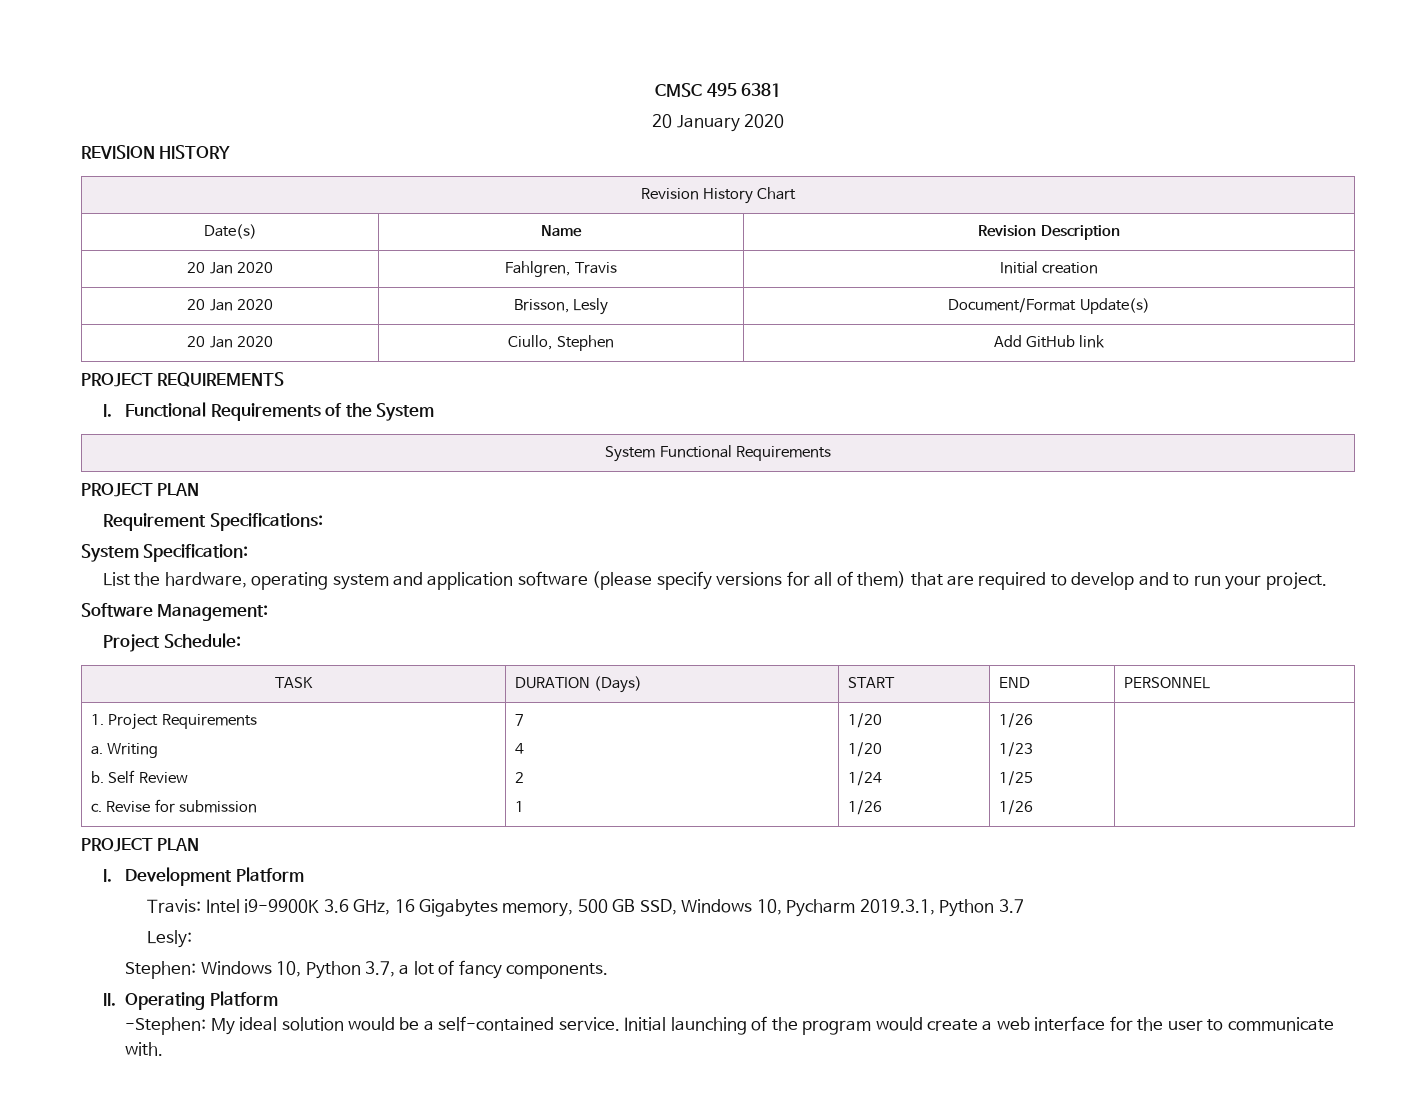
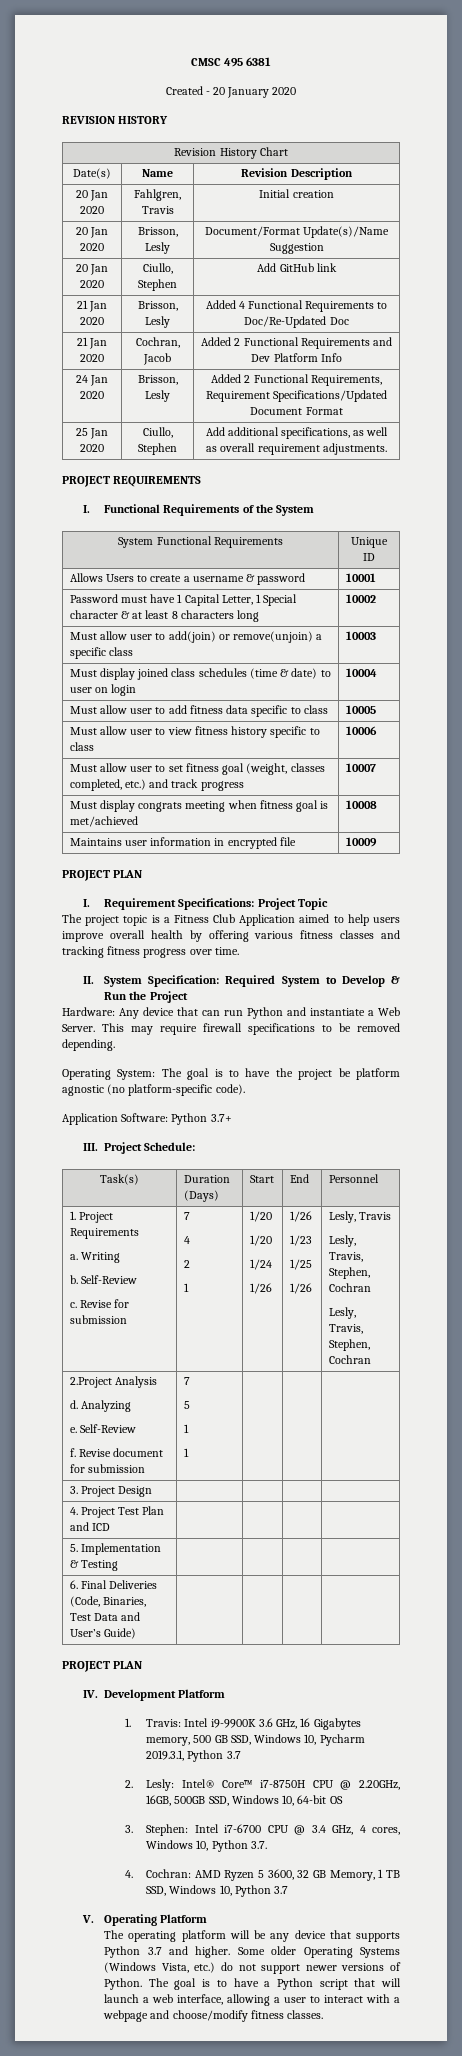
(781, 90) none -> [165,86,210,95] Created -
[1079,298,1150,314] Update(s) -> [303,226,390,238] [269,243,324,254] Update(s)/Name Suggestion
(1106, 341) none -> [76,300,108,312] [80,317,104,325] [137,301,178,311] [145,316,170,328] [205,300,388,312] [244,316,349,328] [76,337,108,349] [80,354,104,362] [135,337,180,348] [143,353,171,365] [201,337,392,349] [251,353,342,362] [75,375,109,386] [80,391,104,399] [137,375,178,385] [145,390,170,402] [211,374,382,386] [205,390,388,402] [250,407,343,415] [75,428,109,439] [80,444,104,452] [142,427,173,438] [138,443,177,455] [205,427,389,439] [206,443,387,455] // 21 Jan 2020 | Brisson, Lesly | Added 4 Functional Requirements to Doc/Re-Updated Doc // 21 Jan 2020 | Cochran, Jacob | Added 2 Functional Requirements and Dev Platform Info // 24 Jan 2020 | Brisson, Lesly | Added 2 Functional Requirements, Requirement Specifications/Updated Document Format // 25 Jan 2020 | Ciullo, Stephen | Add additional specifications, as well as overall requirement adjustments.
[81,483,200,497] // PROJECT PLAN // -> [351,537,388,548] [363,553,375,561] [69,573,306,585] [345,573,376,582] [69,594,298,606] [69,610,260,622] [345,594,376,603] [69,631,323,643] [69,647,133,659] [345,631,376,640] [69,668,331,680] [69,684,137,696] [345,668,377,677] [69,705,328,717] [345,705,376,714] [69,726,320,738] [69,742,94,751] [345,726,377,735] [69,763,325,775] [69,779,244,791] [345,763,376,772] [69,800,329,812] [69,816,138,827] [345,800,377,809] [69,837,296,849] [345,837,377,847] [62,870,143,881] [83,899,91,907] | Unique ID // Allows Users to create a username & password | 10001 // Password must have 1 Capital Letter, 1 Special character & at least 8 characters long | 10002 // Must allow user to add(join) or remove(unjoin) a specific class | 10003 // Must display joined class schedules (time & date) to user on login | 10004 // Must allow user to add fitness data specific to class | 10005 // Must allow user to view fitness history specific to class | 10006 // Must allow user to set fitness goal (weight, classes completed, etc.) and track progress | 10007 // Must display congrats meeting when fitness goal is met/achieved | 10008 // Maintains user information in encrypted file | 10009 // PROJECT PLAN // I.
[81,544,249,562] [102,571,1327,590] [81,603,269,621] // System Specification: // List the hardware, operating system and application software (please specify versions for all of them) that are required to develop and to run your project. // Software Management: // -> [257,898,328,910] [62,914,400,926] [62,930,400,942] [62,946,239,958] [83,975,400,987] [104,991,188,1003] [62,1007,400,1019] [62,1023,400,1035] [62,1039,115,1051] [62,1068,400,1080] [62,1084,245,1096] [62,1113,232,1125] [83,1143,99,1151] Project Topic // The project topic is a Fitness Club Application aimed to help users improve overall health by offering various fitness classes and tracking fitness progress over time. // II. System Specification: Required System to Develop & Run the Project // Hardware: Any device that can run Python and instantiate a Web Server. This may require firewall specifications to be removed depending. // Operating System: The goal is to have the project be platform agnostic (no platform-specific code). // Application Software: Python 3.7+ // III.
[275,677,314,688] [515,677,591,689] TASK | DURATION -> [100,1174,139,1185] [183,1175,230,1183] Task(s) | Duration
[848,677,896,688] [999,677,1031,688] [1124,677,1211,689] START | END | PERSONNEL -> [249,1175,274,1183] [289,1174,309,1183] [328,1174,379,1183] Start | End | Personnel
[108,770,188,783] Self Review -> [80,1275,137,1284] Self-Review
[81,838,200,852] [103,869,113,882] | // PROJECT PLAN // I. -> [328,1211,391,1223] [328,1235,356,1247] [328,1252,363,1262] [328,1267,370,1279] [328,1283,371,1292] [328,1307,356,1319] [328,1324,363,1334] [328,1339,370,1351] [328,1355,371,1364] [69,1376,157,1388] [69,1400,131,1412] [69,1424,136,1433] [69,1448,164,1457] [69,1464,145,1473] [183,1377,190,1385] [183,1401,190,1409] [183,1424,189,1433] [183,1448,189,1457] [69,1486,153,1497] [69,1506,165,1518] [69,1522,110,1531] [69,1543,161,1555] [69,1560,118,1571] [69,1580,158,1589] [69,1596,146,1607] [69,1612,141,1621] [69,1628,136,1639] [62,1661,143,1672] [83,1690,99,1698] | Lesly, Travis // Lesly, Travis, Stephen, Cochran // Lesly, Travis, Stephen, Cochran // 2.Project Analysis // d. Analyzing // e. Self-Review // f. Revise document for submission | 7 // 5 // 1 // 1 | | | // 3. Project Design | | | | // 4. Project Test Plan and ICD | | | | // 5. Implementation & Testing | | | | // 6. Final Deliveries (Code, Binaries, Test Data and User’s Guide) | | | | // PROJECT PLAN // IV.
(304, 874) none -> [125,1718,132,1727] 1.
(1024, 906) none -> [125,1780,134,1788] 2.
[125,960,609,979] [103,991,278,1010] [125,1016,1334,1035] [125,1042,164,1056] // Stephen: Windows 10, Python 3.7, a lot of fancy components. // II. Operating Platform // -Stephen: My ideal solution would be a self-contained service. Initial launching of the program would create a web interface for the user to communicate with. -> [181,1779,401,1790] [146,1795,343,1806] [125,1824,401,1836] [146,1840,267,1852] [125,1869,400,1881] [146,1885,289,1897] [82,1914,208,1926] [104,1930,400,1942] [104,1946,400,1958] [104,1962,401,1974] [104,1978,401,1990] [104,1994,400,2006] [103,2010,324,2022] Intel® Core™ i7-8750H CPU @ 2.20GHz, 16GB, 500GB SSD, Windows 10, 64-bit OS // 3. Stephen: Intel i7-6700 CPU @ 3.4 GHz, 4 cores, Windows 10, Python 3.7. // 4. Cochran: AMD Ryzen 5 3600, 32 GB Memory, 1 TB SSD, Windows 10, Python 3.7 // V. Operating Platform // The operating platform will be any device that supports Python 3.7 and higher. Some older Operating Systems (Windows Vista, etc.) do not support newer versions of Python. The goal is to have a Python script that will launch a web interface, allowing a user to interact with a webpage and choose/modify fitness classes.

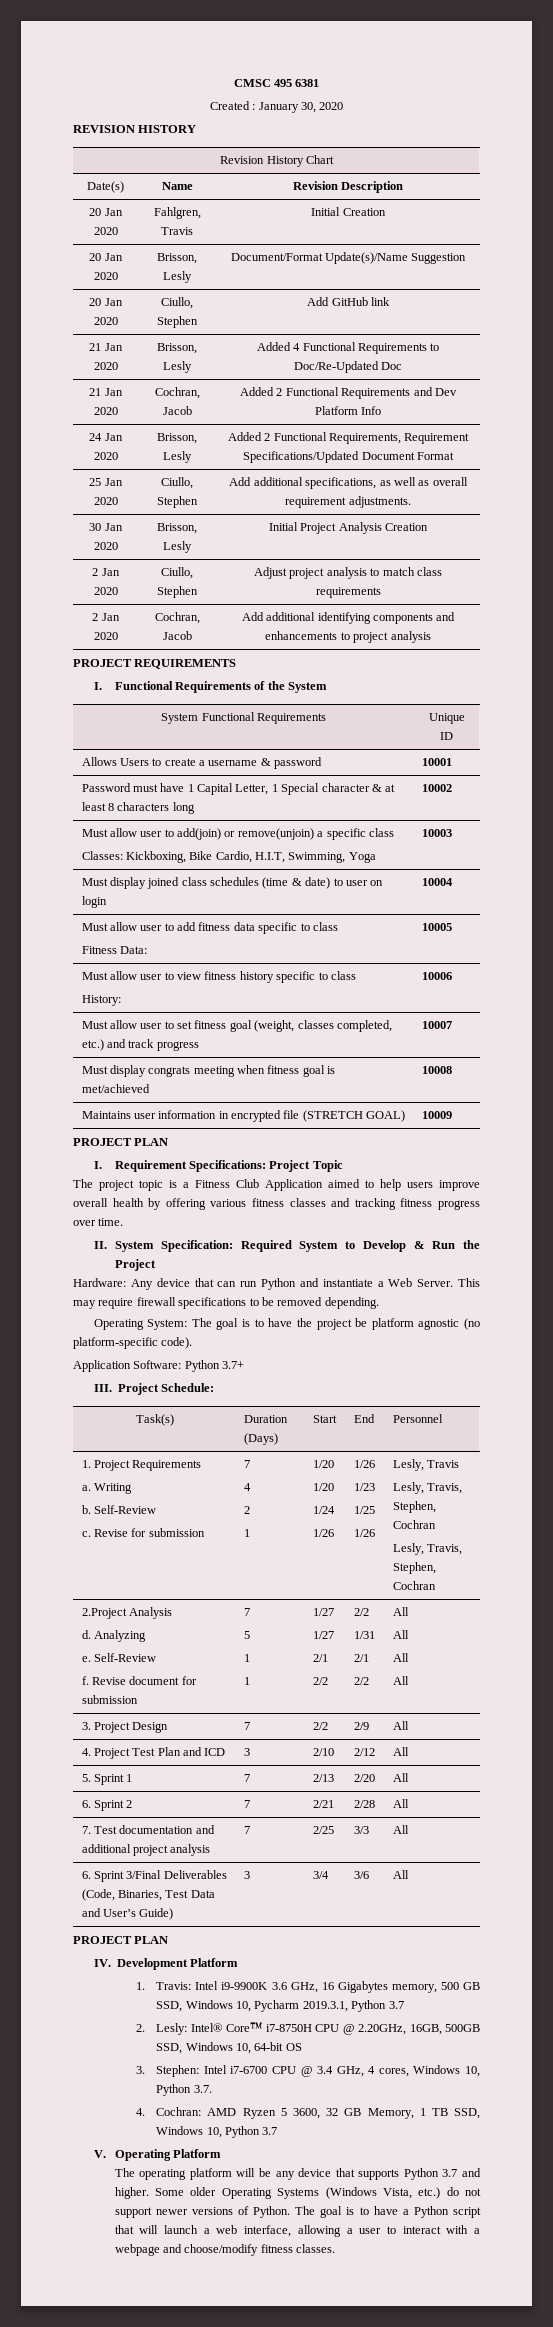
[205,87,270,98] - 20 January -> [252,102,316,113] : January 30,
[292,190,334,198] creation -> [342,208,386,216] Creation
(387, 449) none -> [89,523,123,531] [93,542,118,550] [157,523,197,534] [163,541,192,553] [268,522,429,534] [92,568,120,576] [93,587,118,595] [161,567,193,579] [157,586,198,598] [254,567,442,579] [315,587,381,598] [92,613,120,621] [93,632,118,640] [154,612,200,624] [162,631,192,640] [241,612,456,624] [265,631,431,643] // 30 Jan 2020 | Brisson, Lesly | Initial Project Analysis Creation // 2 Jan 2020 | Ciullo, Stephen | Adjust project analysis to match class requirements // 2 Jan 2020 | Cochran, Jacob | Add additional identifying components and enhancements to project analysis
(133, 651) none -> [81,851,376,863] // Classes: Kickboxing, Bike Cardio, H.I.T, Swimming, Yoga
(328, 709) none -> [81,946,147,954] // Fitness Data:
(94, 746) none -> [81,995,121,1006] // History:
(296, 841) none -> [302,1110,406,1122] (STRETCH GOAL)
(189, 1452) | | -> [312,1608,334,1616] [312,1631,334,1639] [312,1654,328,1662] [312,1677,328,1685] [353,1608,369,1616] [353,1631,375,1639] [353,1654,369,1662] [353,1677,369,1685] [392,1607,409,1616] [392,1630,409,1639] [392,1653,409,1662] [392,1676,409,1685] 1/27 // 1/27 // 2/1 // 2/2 | 2/2 // 1/31 // 2/1 // 2/2 | All // All // All // All
(153, 1491) | | | -> [243,1722,250,1730] [312,1722,328,1730] [353,1722,369,1730] [392,1721,409,1730] 7 | 2/2 | 2/9 | All
[69,1543,161,1555] [69,1560,118,1571] [69,1580,158,1589] | | | // 5. Implementation & Testing | | | | // 6. Final Deliveries -> [243,1748,250,1756] [312,1748,334,1756] [353,1748,375,1756] [392,1747,409,1756] [81,1774,133,1785] [243,1774,250,1782] [312,1774,334,1782] [353,1774,375,1782] [392,1773,409,1782] [81,1800,133,1811] [243,1800,250,1808] [312,1800,334,1808] [353,1800,375,1808] [392,1799,409,1808] [81,1825,215,1834] [81,1844,211,1856] [243,1826,250,1834] [312,1826,334,1834] [353,1826,369,1834] [392,1825,409,1834] [81,1870,227,1882] 3 | 2/10 | 2/12 | All // 5. Sprint 1 | 7 | 2/13 | 2/20 | All // 6. Sprint 2 | 7 | 2/21 | 2/28 | All // 7. Test documentation and additional project analysis | 7 | 2/25 | 3/3 | All // 6. Sprint 3/Final Deliverables
(136, 1633) | | | -> [243,1871,250,1879] [312,1871,329,1879] [353,1871,369,1879] [392,1870,409,1879] 3 | 3/4 | 3/6 | All

